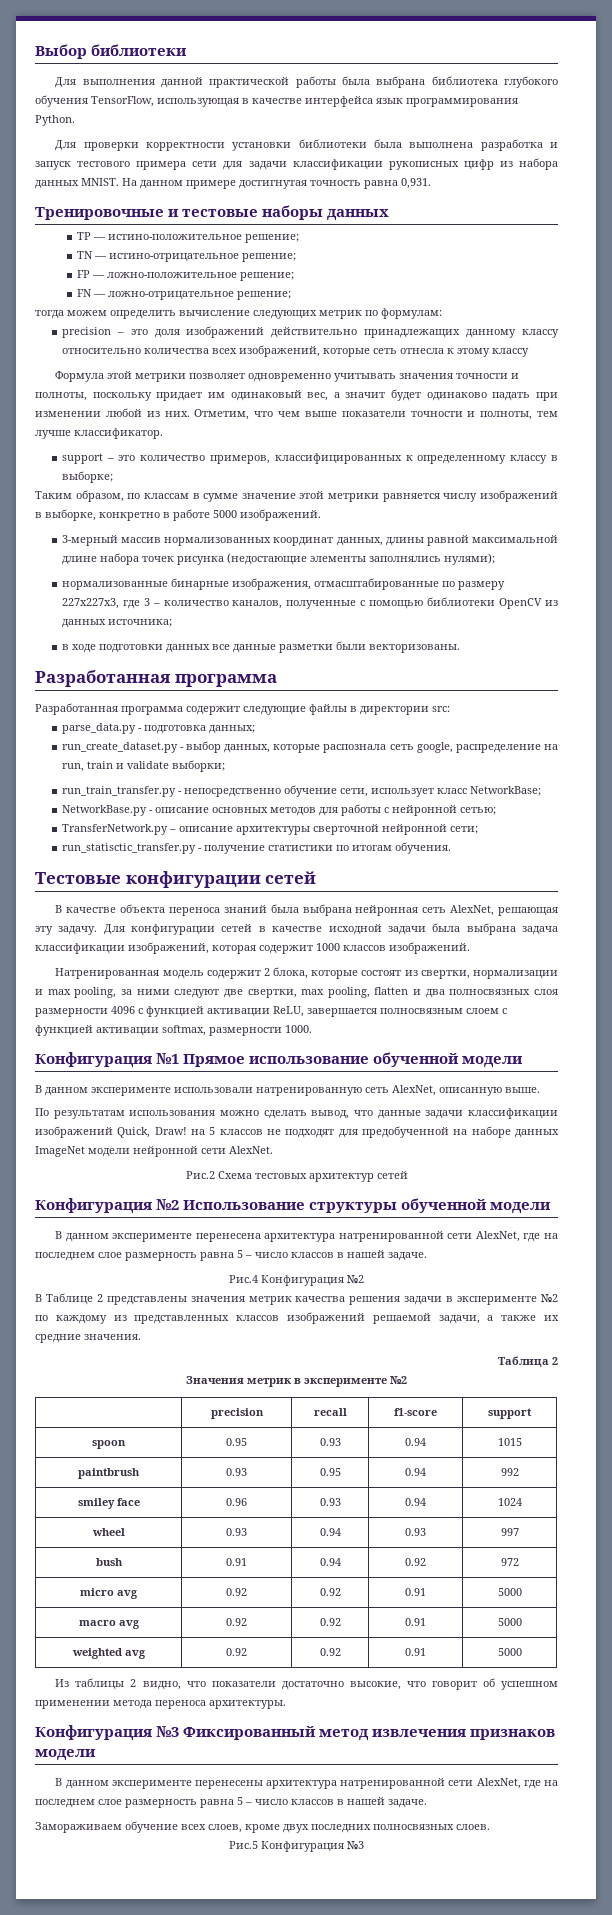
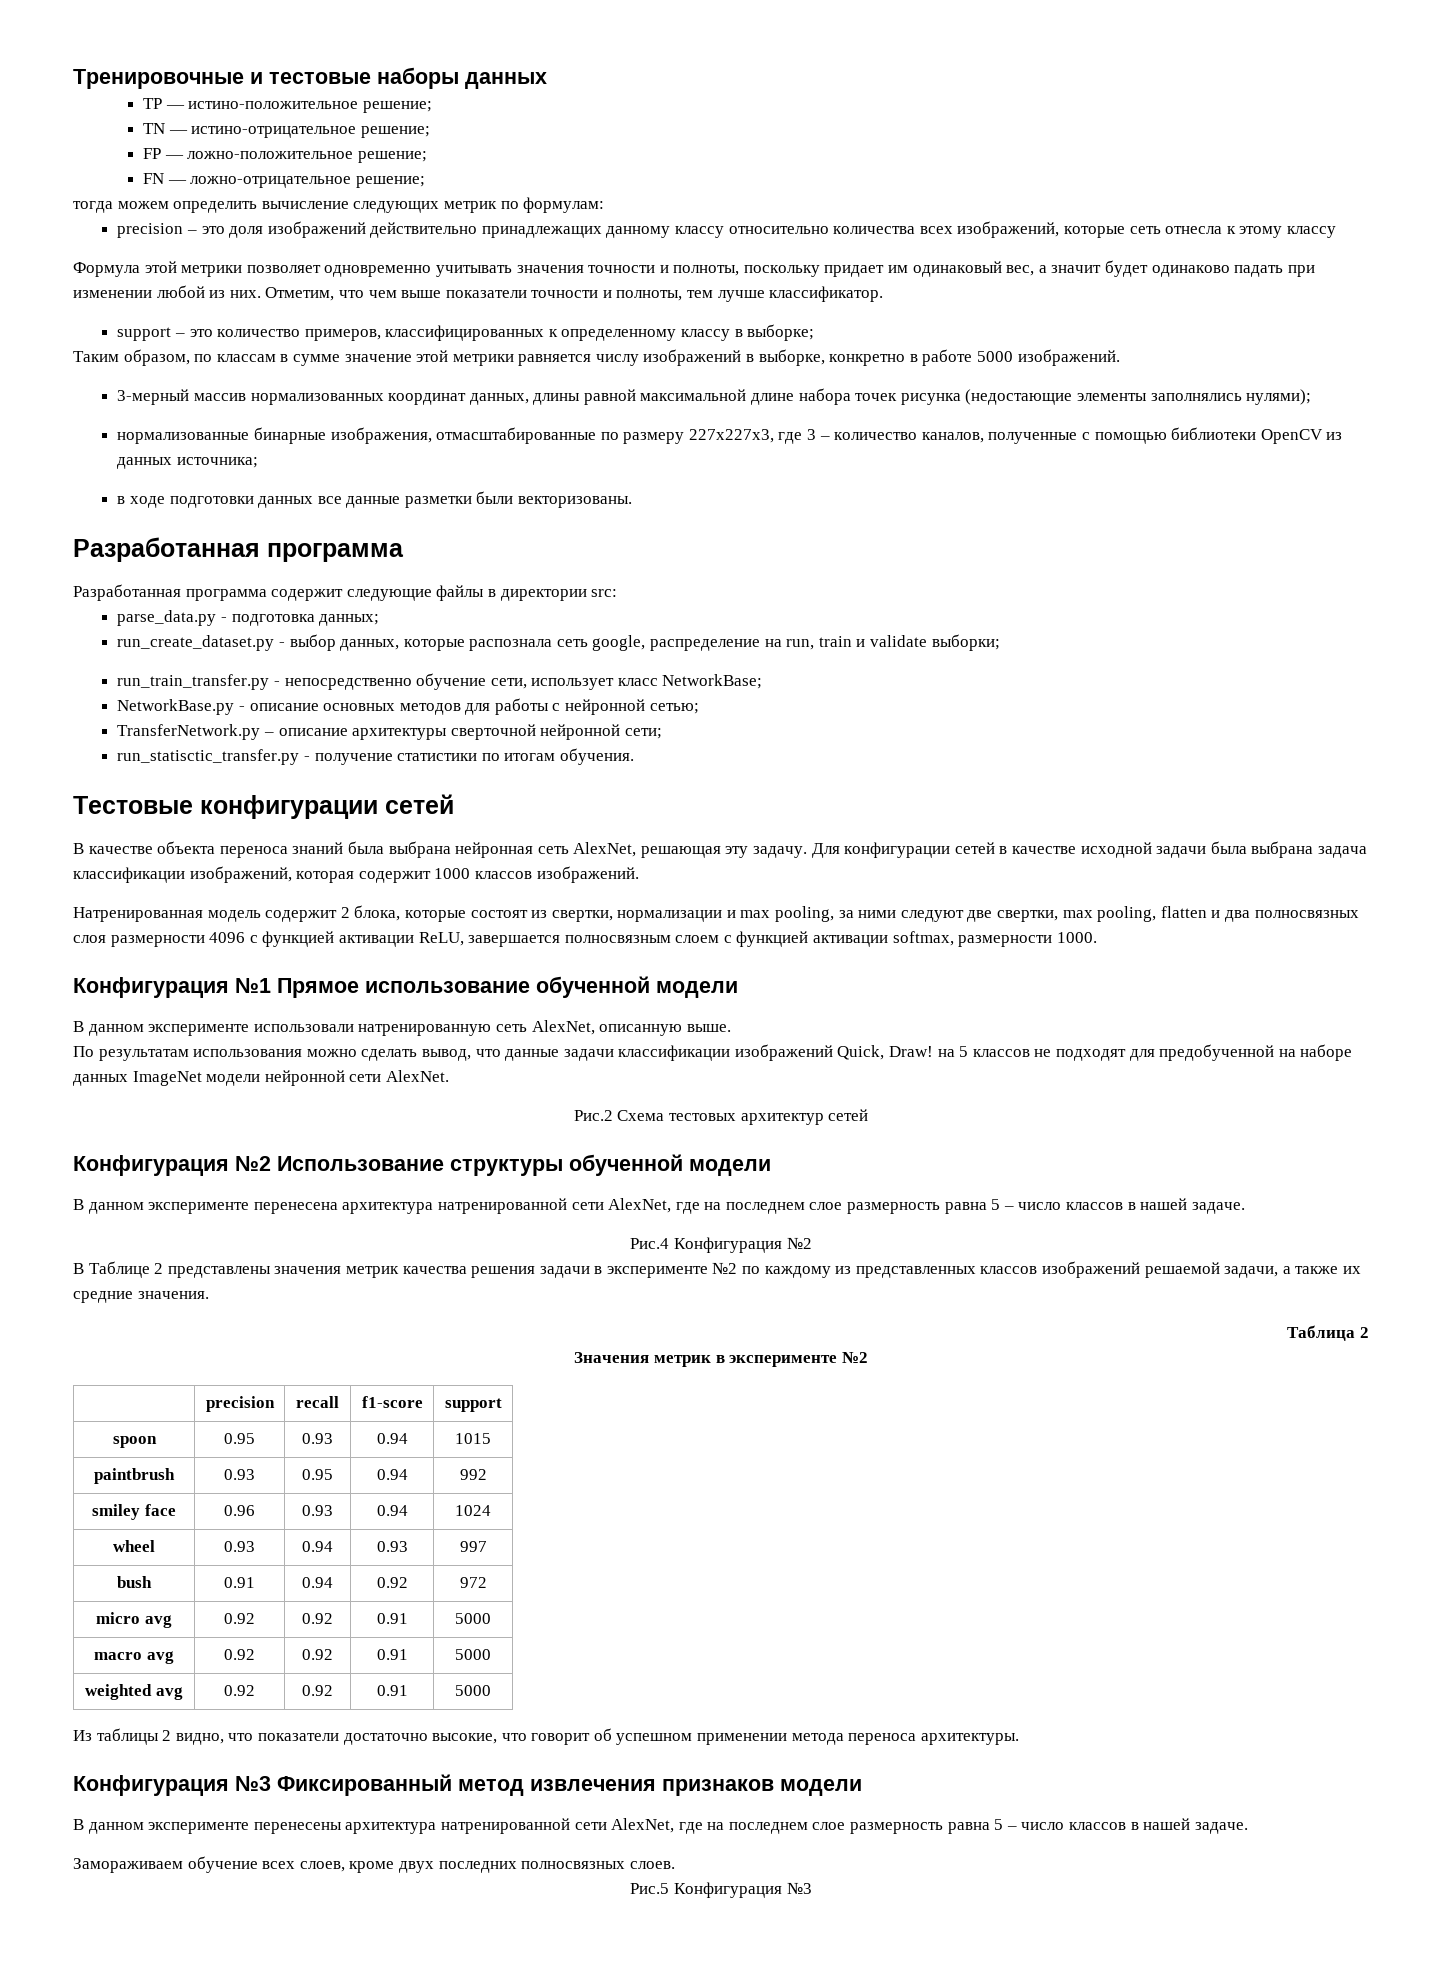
[35,44,188,59] [55,76,558,88] [35,95,518,107] [35,115,75,126] [55,139,558,151] [35,158,558,170] [35,178,431,189] Выбор библиотеки // Для выполнения данной практической работы была выбрана библиотека глубокого обучения TensorFlow, использующая в качестве интерфейса язык программирования Python. // Для проверки корректности установки библиотеки была выполнена разработка и запуск тестового примера сети для задачи классификации рукописных цифр из набора данных MNIST. На данном примере достигнутая точность равна 0,931. // -> (73, 79) none

